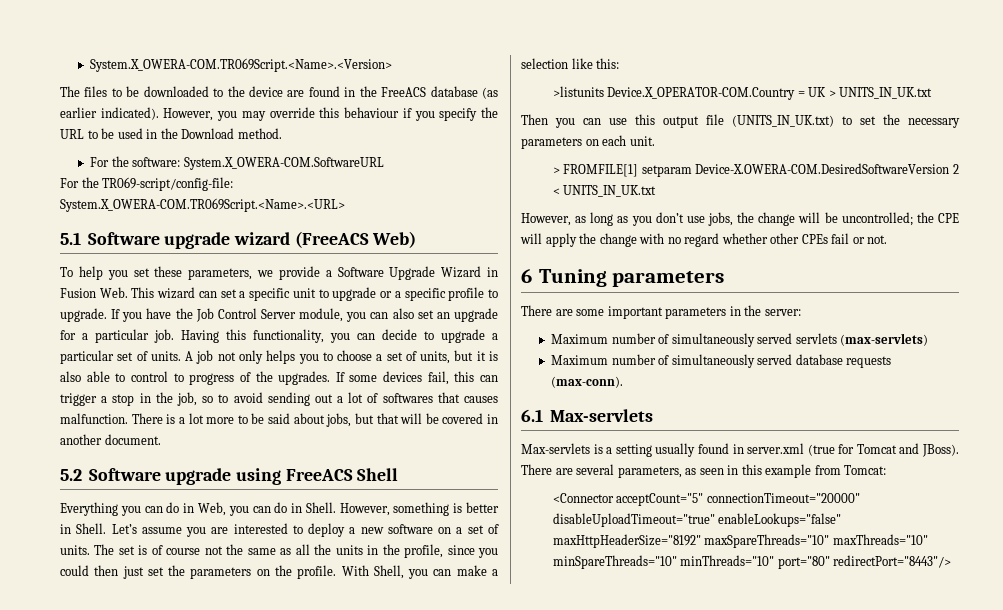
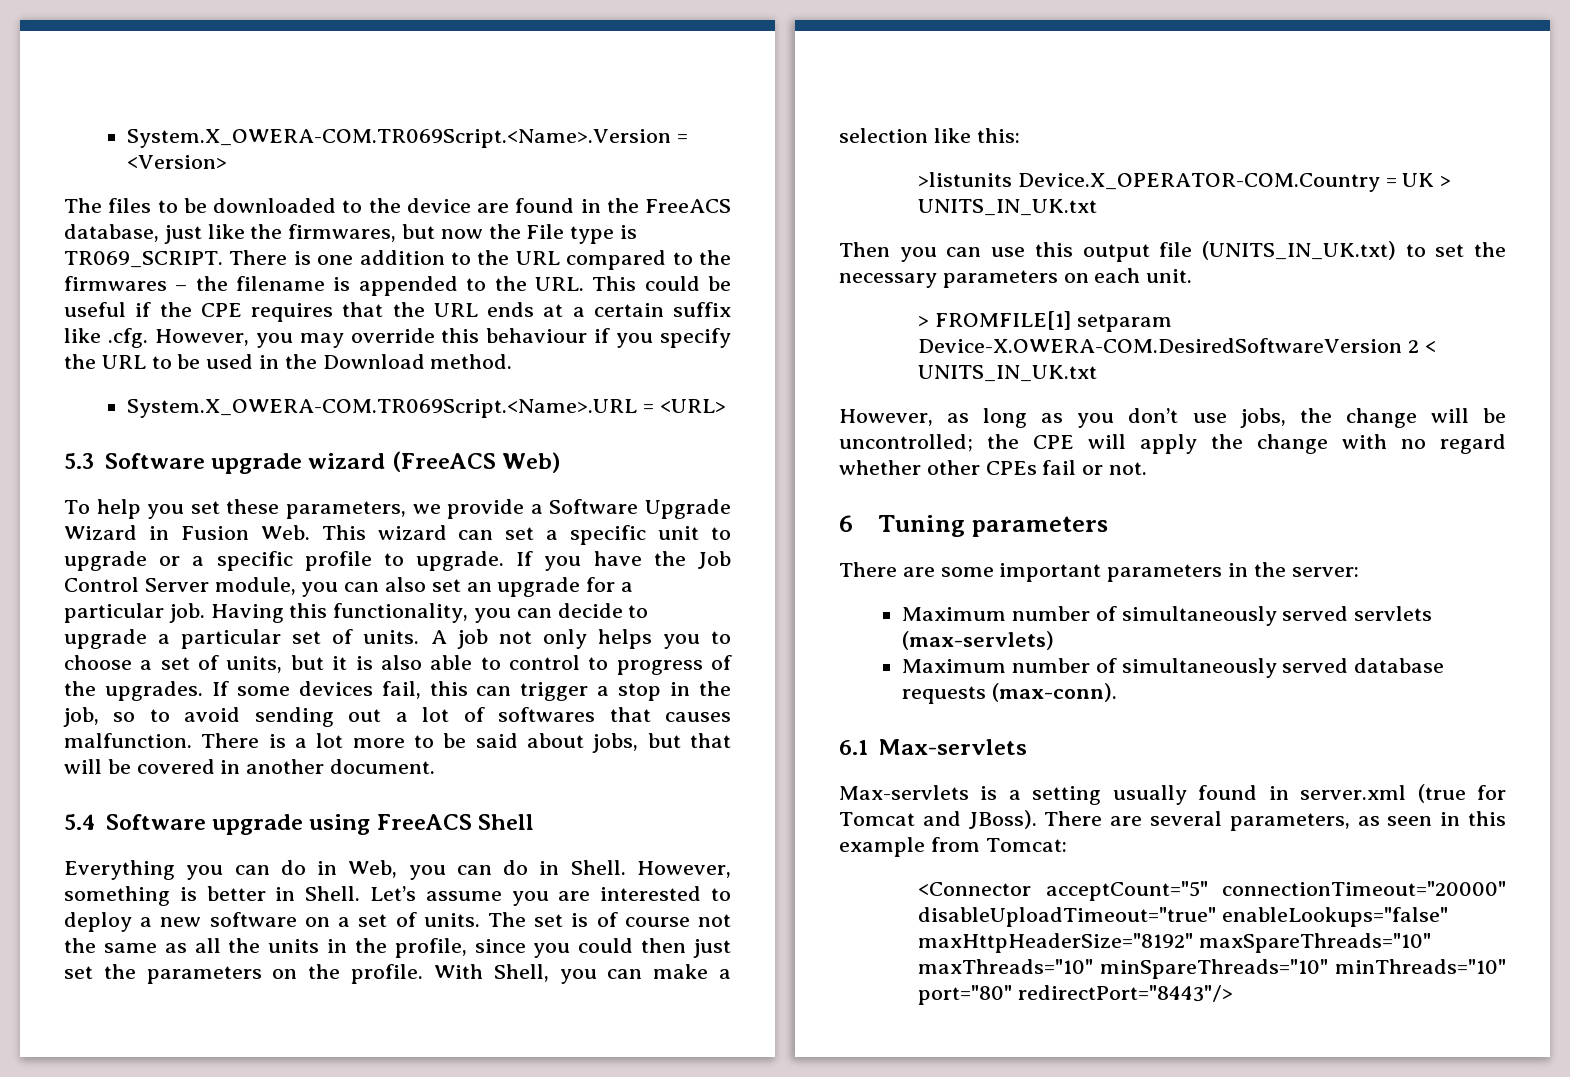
[90,58,393,72] System.X_OWERA-COM.TR069Script.<Name>.<Version> -> [127,129,688,148] [127,155,228,169] System.X_OWERA-COM.TR069Script.<Name>.Version = <Version>
[430,86,498,99] [60,107,159,120] database (as earlier indicated). -> [64,224,638,244] [64,250,731,270] [64,276,732,296] [64,302,731,322] [64,328,148,348] database, just like the firmwares, but now the File type is TR069_SCRIPT. There is one addition to the URL compared to the firmwares – the filename is appended to the URL. This could be useful if the CPE requires that the URL ends at a certain suffix like .cfg.
[90,156,384,170] [60,177,234,191] [60,198,345,212] [60,232,81,245] For the software: System.X_OWERA-COM.SoftwareURL // For the TR069-script/config-file: System.X_OWERA-COM.TR069Script.<Name>.<URL> // 5.1 -> [127,399,726,418] [64,453,94,469] System.X_OWERA-COM.TR069Script.<Name>.URL = <URL> // 5.3
[60,469,82,481] 5.2 -> [64,814,95,830] 5.4

